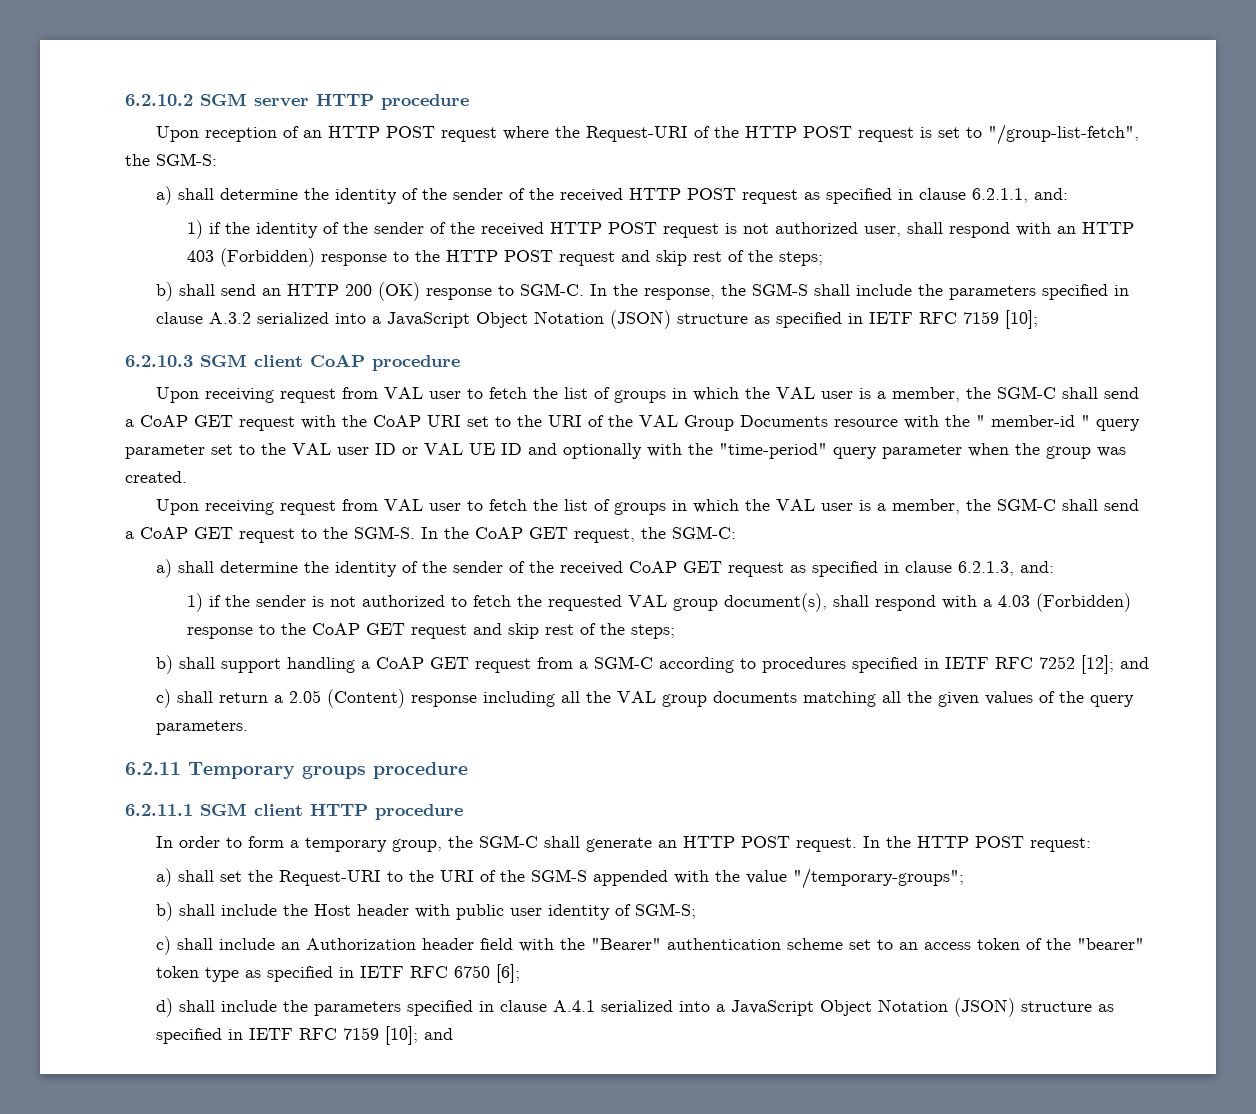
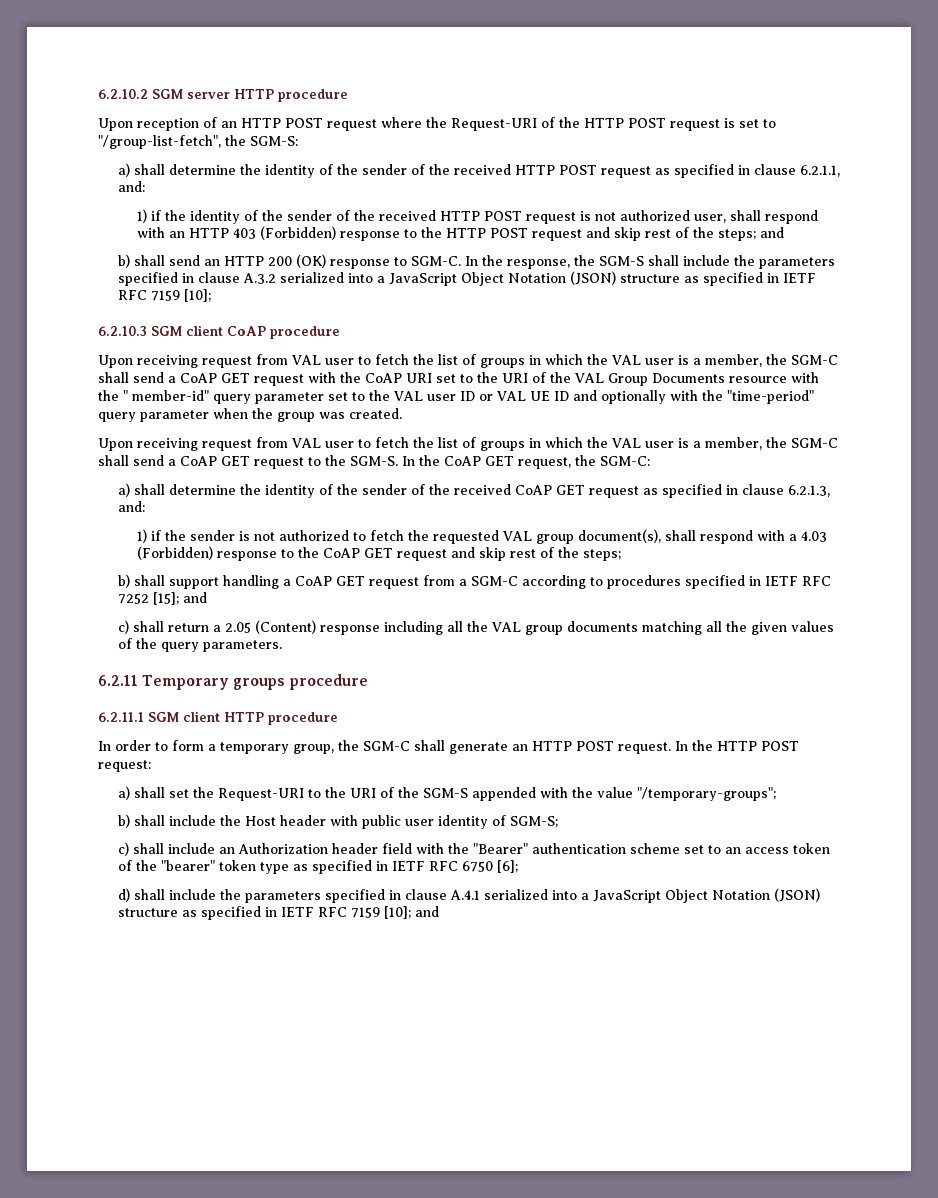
(823, 258) none -> [760,227,785,238] and
[991,415,1090,427] member-id " -> [132,390,209,401] member-id"
[1080,655,1114,674] [12]; -> [152,592,179,605] [15];

